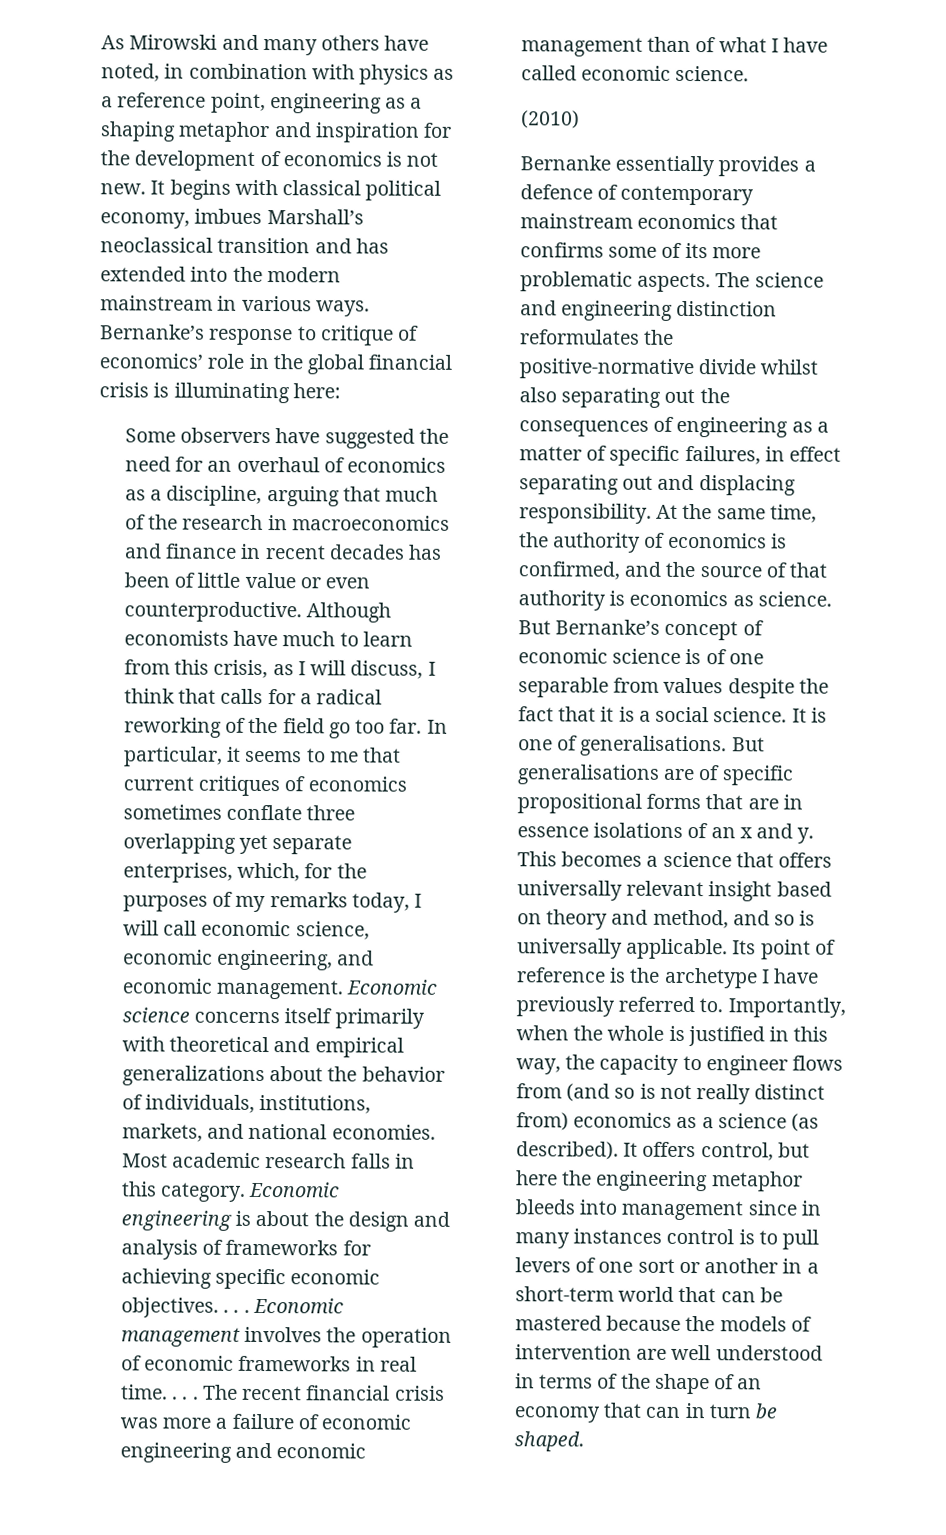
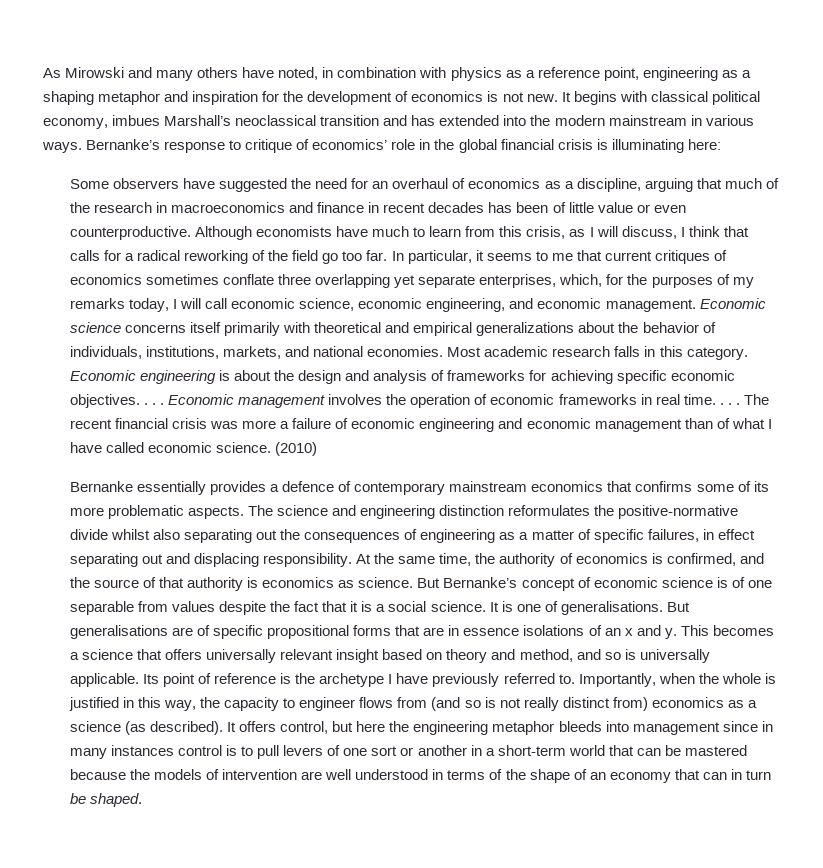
(750, 73) // -> (272, 447) none

